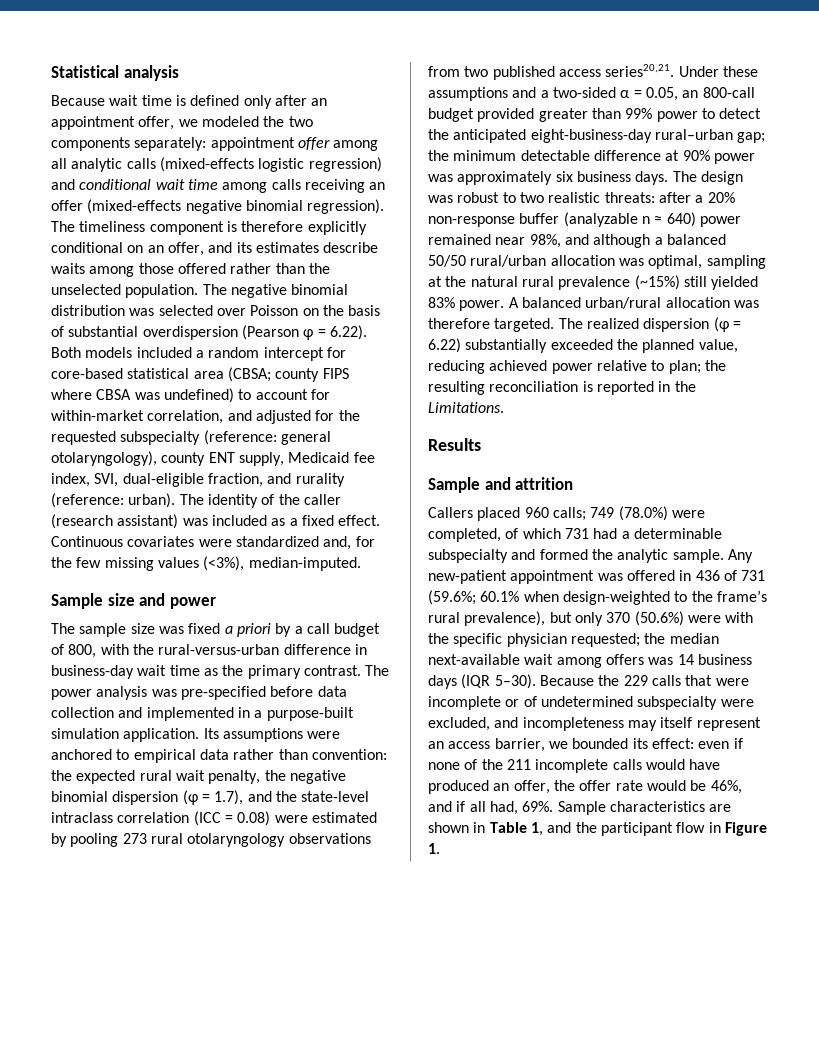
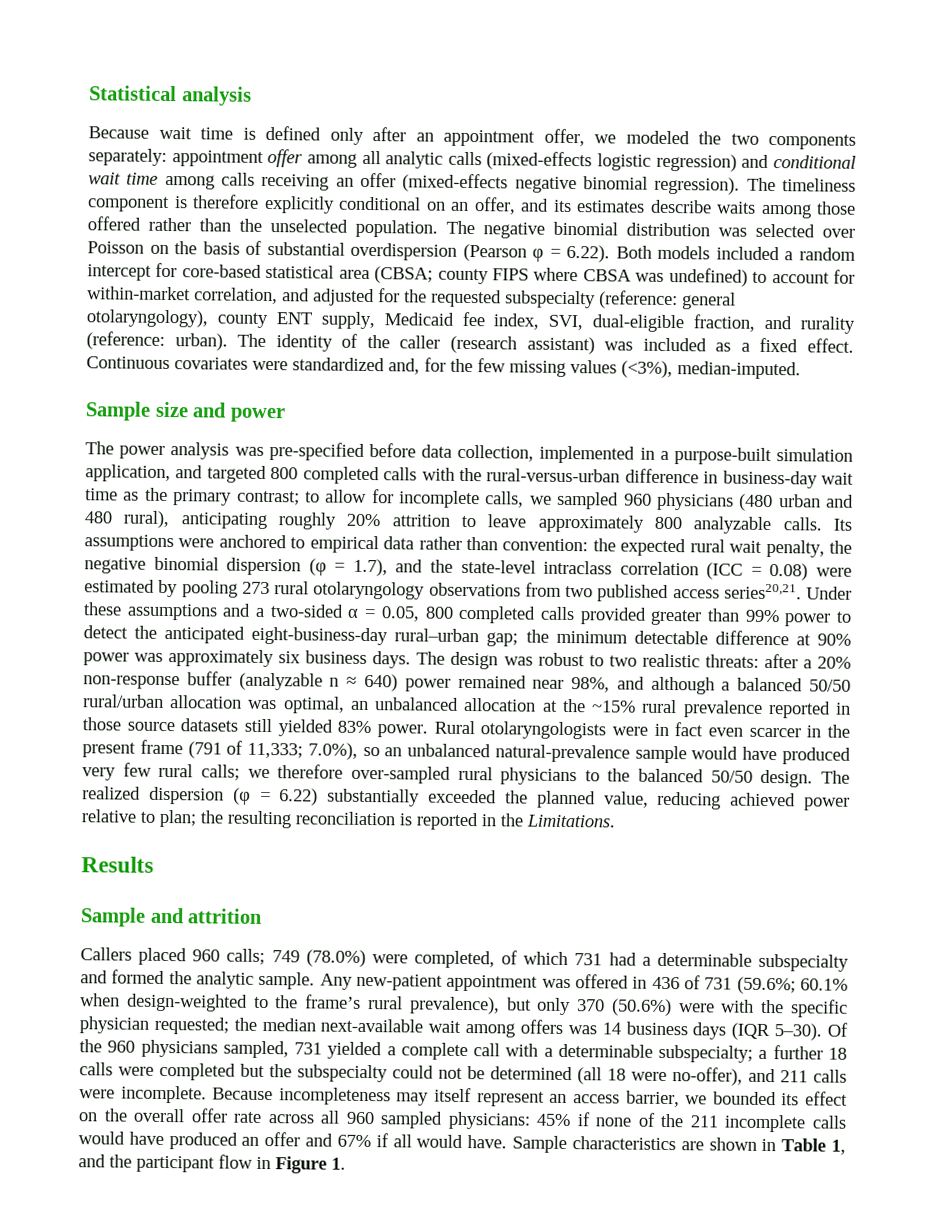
[79,623,381,637] [51,644,97,658] sample size was fixed a priori by a call budget of 800, -> [119,442,853,466] [85,464,418,485] power analysis was pre-specified before data collection, implemented in a purpose-built simulation application, and targeted 800 completed calls
[303,665,390,676] [51,686,347,700] [51,707,354,721] [51,728,200,742] contrast. The power analysis was pre-specified before data collection and implemented in a purpose-built simulation application. -> [236,489,854,512] [84,510,822,535] contrast; to allow for incomplete calls, we sampled 960 physicians (480 urban and 480 rural), anticipating roughly 20% attrition to leave approximately 800 analyzable calls.
[682,87,755,98] [428,108,474,122] an 800-call budget -> [424,605,575,624] 800 completed calls
[706,255,766,269] sampling -> [350,697,537,712] an unbalanced allocation
[470,276,518,287] natural -> [592,700,637,713] ~15%
[634,275,759,290] [428,297,759,311] [428,318,555,332] (~15%) still yielded 83% power. A balanced urban/rural allocation was therefore targeted. -> [767,700,852,719] [82,717,850,740] [82,739,851,765] [82,762,814,788] reported in those source datasets still yielded 83% power. Rural otolaryngologists were in fact even scarcer in the present frame (791 of 11,333; 7.0%), so an unbalanced natural-prevalence sample would have produced very few rural calls; we therefore over-sampled rural physicians to the balanced 50/50 design.
[539,675,749,686] [428,696,754,710] [428,717,519,731] Because the 229 calls that were incomplete or of undetermined subspecialty were excluded, and -> [827,1022,849,1037] [79,1039,847,1063] [79,1062,847,1086] [79,1085,274,1104] Of the 960 physicians sampled, 731 yielded a complete call with a determinable subspecialty; a further 18 calls were completed but the subspecialty could not be determined (all 18 were no-offer), and 211 calls were incomplete. Because
[651,738,730,749] effect: even -> [805,1091,849,1106] [78,1108,572,1130] effect on the overall offer rate across all 960 sampled physicians: 45%
[513,780,742,794] [428,801,554,815] offer, the offer rate would be 46%, and if all had, 69%. -> [264,1132,508,1149] offer and 67% if all would have.

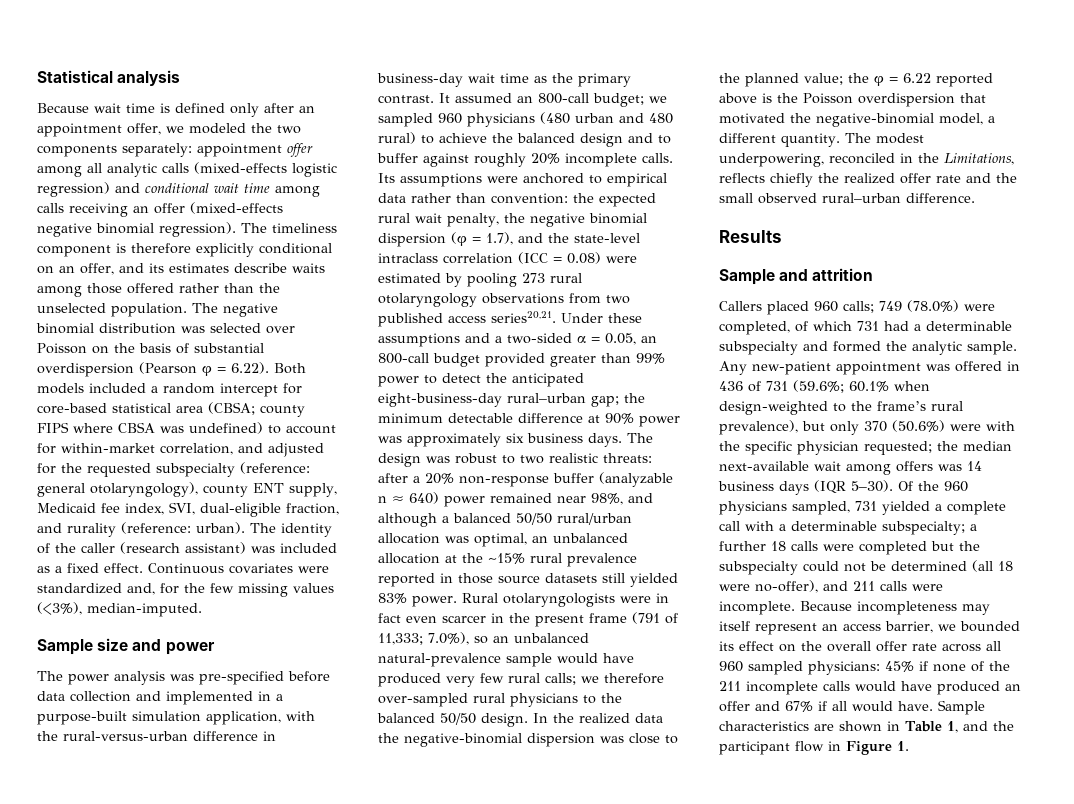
[457,444,535,462] collection, -> [70,691,161,702] collection and
[175,465,418,485] and targeted 800 completed calls -> (281, 718) none
[236,489,525,509] contrast; to allow for incomplete calls, -> [378,93,644,107] contrast. It assumed an 800-call budget;
[123,510,772,535] rural), anticipating roughly 20% attrition to leave approximately 800 analyzable -> [378,132,671,147] [377,153,637,167] rural) to achieve the balanced design and to buffer against roughly 20% incomplete
[424,605,575,624] 800 completed calls -> [641,336,657,343] [378,353,480,367] an 800-call budget
[820,770,850,784] [82,786,851,811] [81,809,615,831] The realized dispersion (φ = 6.22) substantially exceeded the planned value, reducing achieved power relative to plan; the resulting reconciliation is reported in the Limitations. -> [533,713,663,724] [378,733,678,747] [719,73,993,87] [719,93,986,107] [719,113,995,127] [719,133,924,147] [719,153,1014,167] [719,173,1017,187] [719,193,975,204] In the realized data the negative-binomial dispersion was close to the planned value; the φ = 6.22 reported above is the Poisson overdispersion that motivated the negative-binomial model, a different quantity. The modest underpowering, reconciled in the Limitations, reflects chiefly the realized offer rate and the small observed rural–urban difference.

